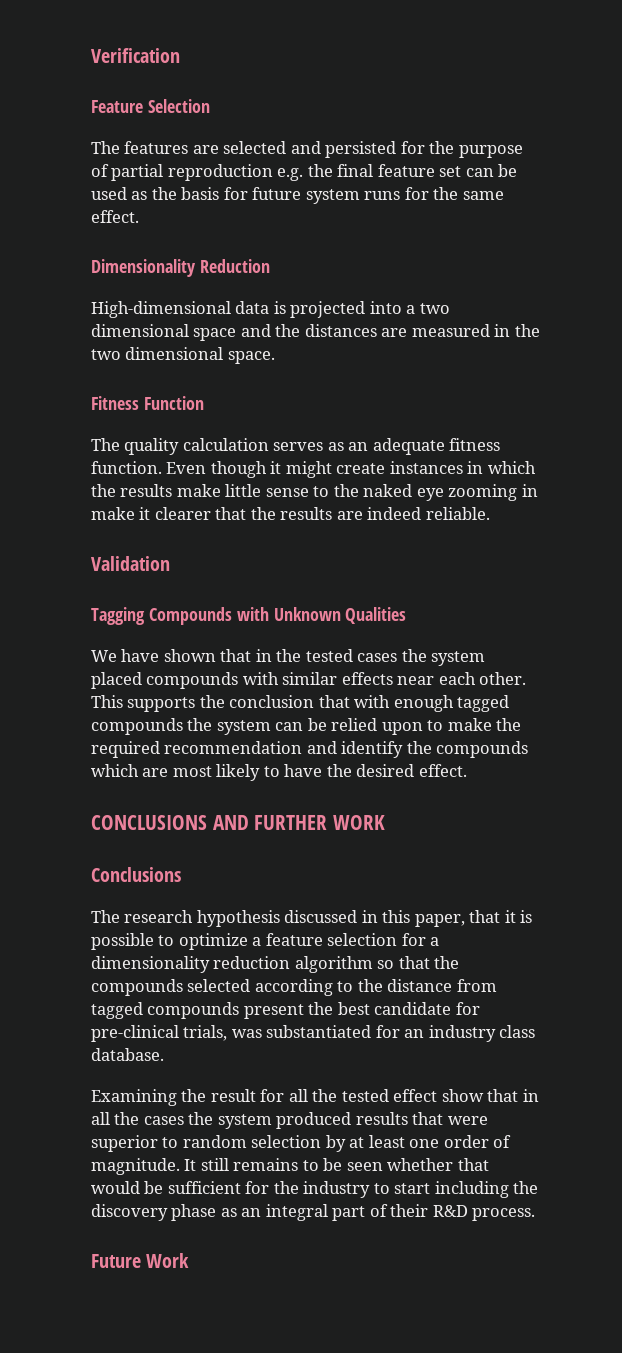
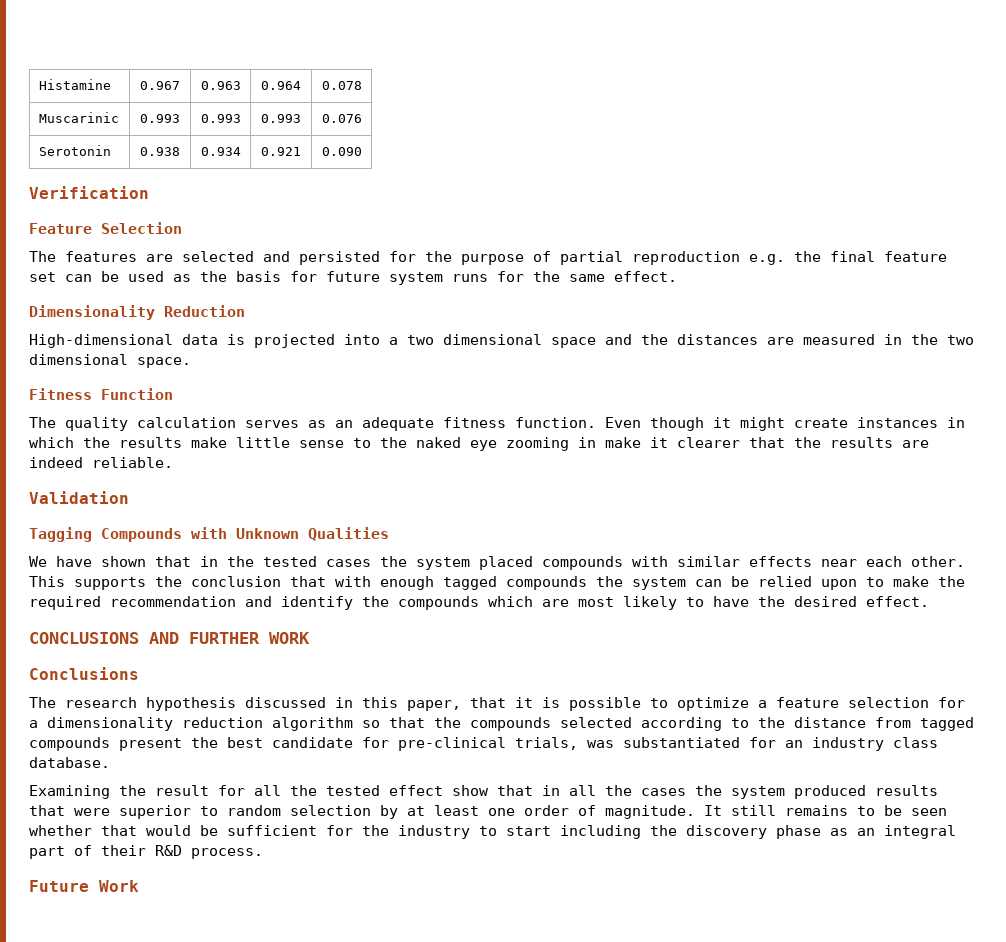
(91, 55) none -> [38,79,111,90] [140,81,180,90] [200,81,241,90] [261,81,301,90] [321,81,362,90] [38,112,119,123] [140,114,180,123] [200,114,241,123] [261,114,301,123] [321,114,362,123] [38,145,111,156] [140,147,180,156] [200,147,241,156] [261,147,301,156] [321,147,362,156] Histamine | 0.967 | 0.963 | 0.964 | 0.078 // Muscarinic | 0.993 | 0.993 | 0.993 | 0.076 // Serotonin | 0.938 | 0.934 | 0.921 | 0.090 //

